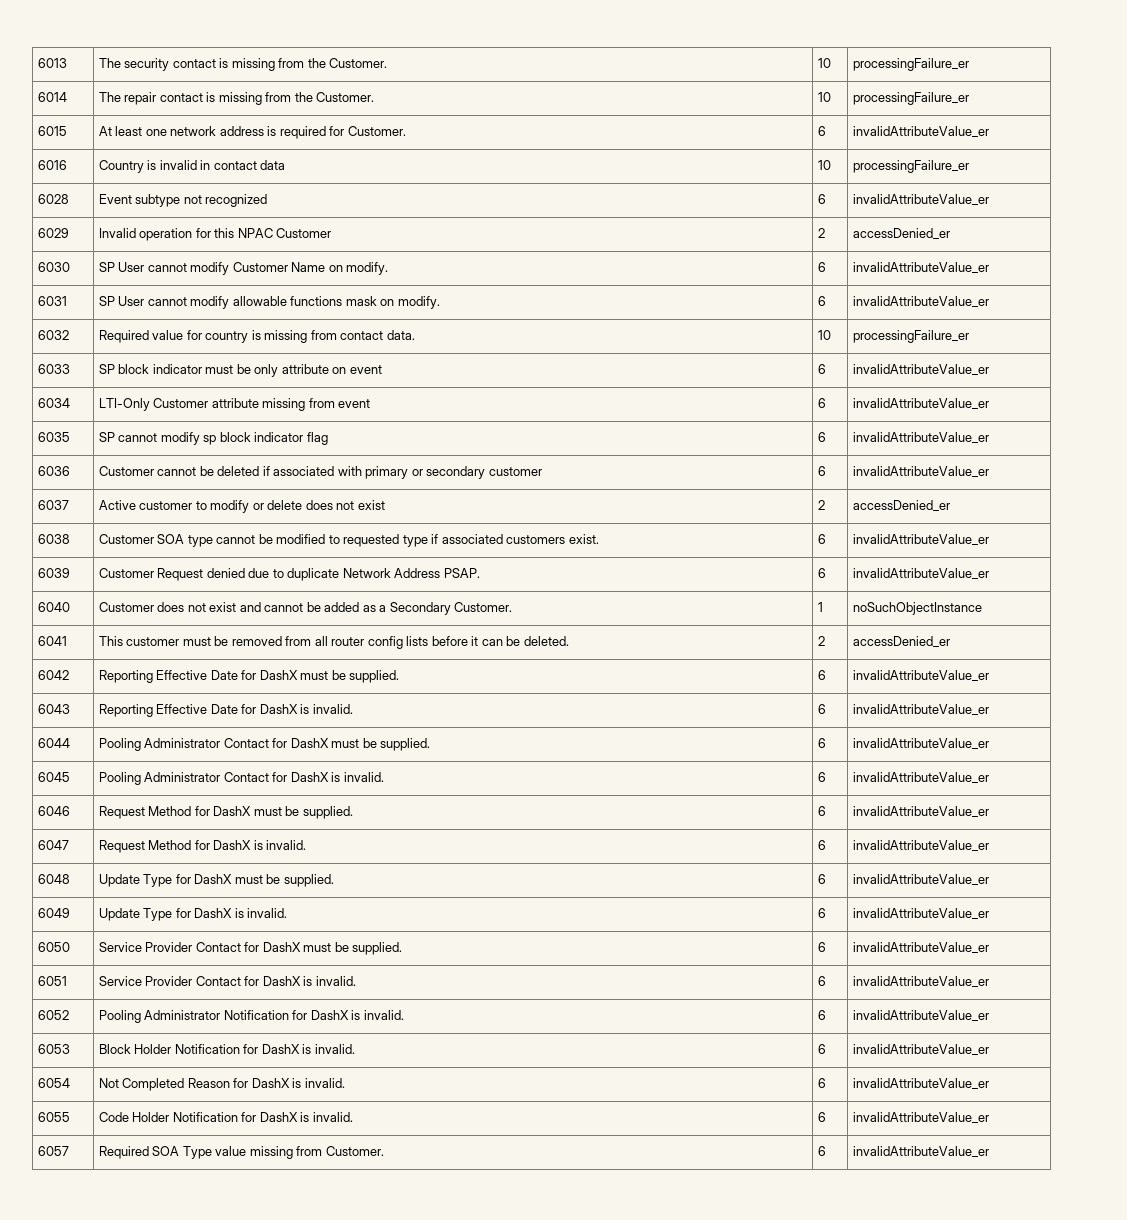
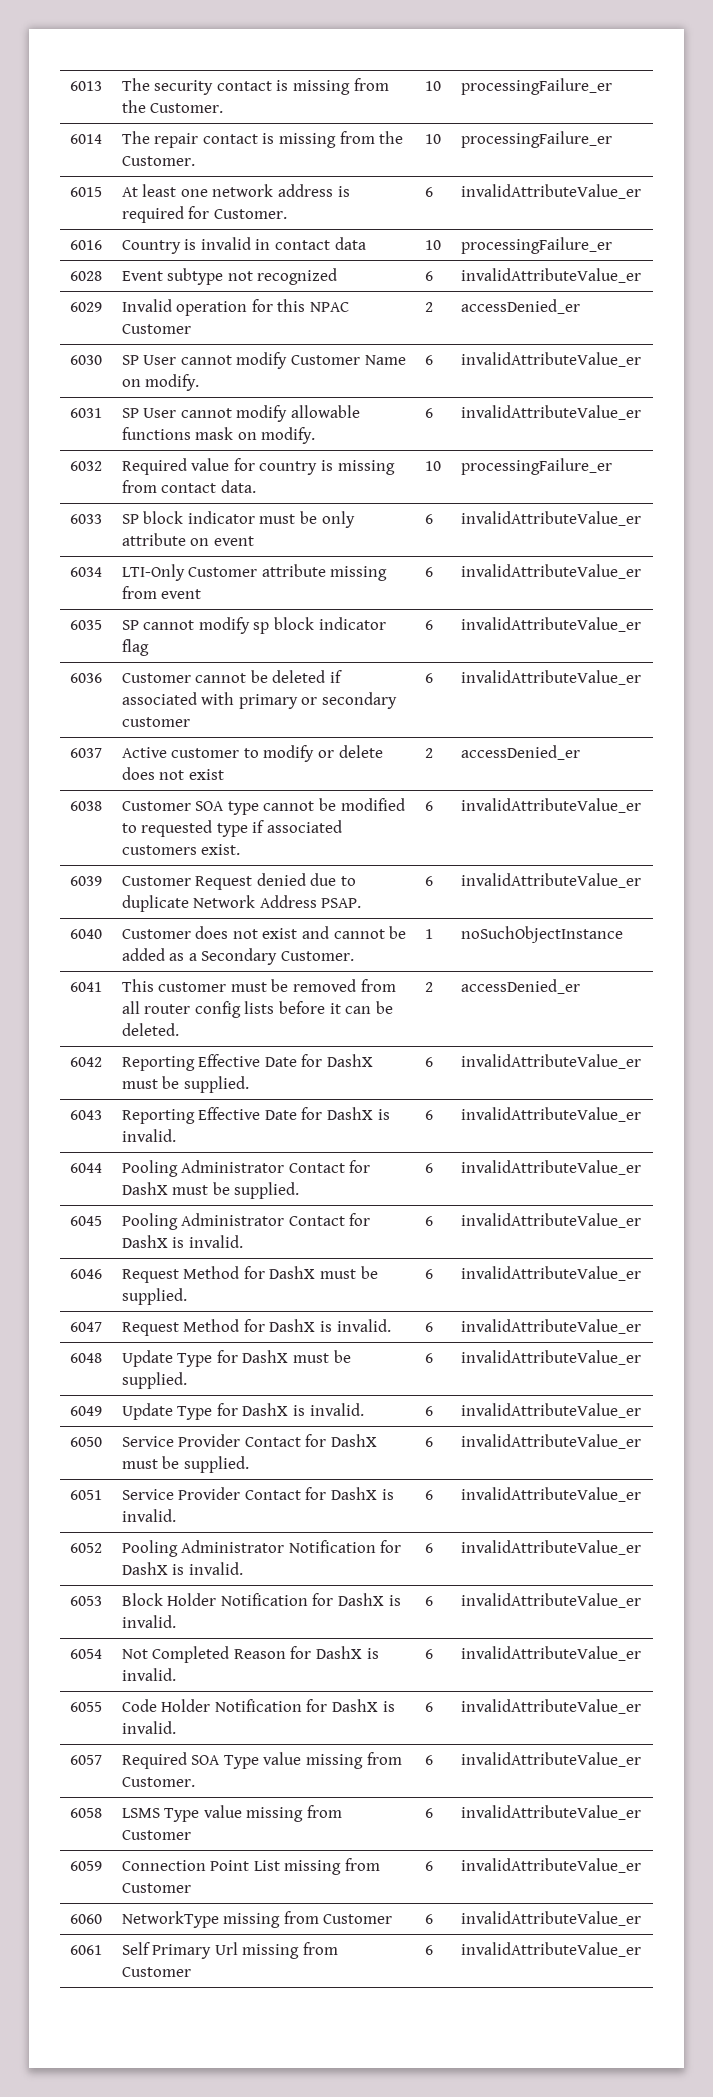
(989, 1152) none -> [69,1808,102,1818] [121,1805,342,1822] [121,1830,191,1840] [424,1808,433,1818] [460,1805,641,1820] [69,1861,102,1871] [121,1858,380,1875] [121,1883,191,1893] [424,1861,433,1871] [460,1858,641,1873] [69,1914,102,1924] [121,1911,393,1928] [424,1914,433,1924] [460,1911,641,1926] [69,1945,102,1955] [121,1942,338,1959] [121,1967,191,1977] [424,1945,433,1955] [460,1942,641,1957] // 6058 | LSMS Type value missing from Customer | 6 | invalidAttributeValue_er // 6059 | Connection Point List missing from Customer | 6 | invalidAttributeValue_er // 6060 | NetworkType missing from Customer | 6 | invalidAttributeValue_er // 6061 | Self Primary Url missing from Customer | 6 | invalidAttributeValue_er

